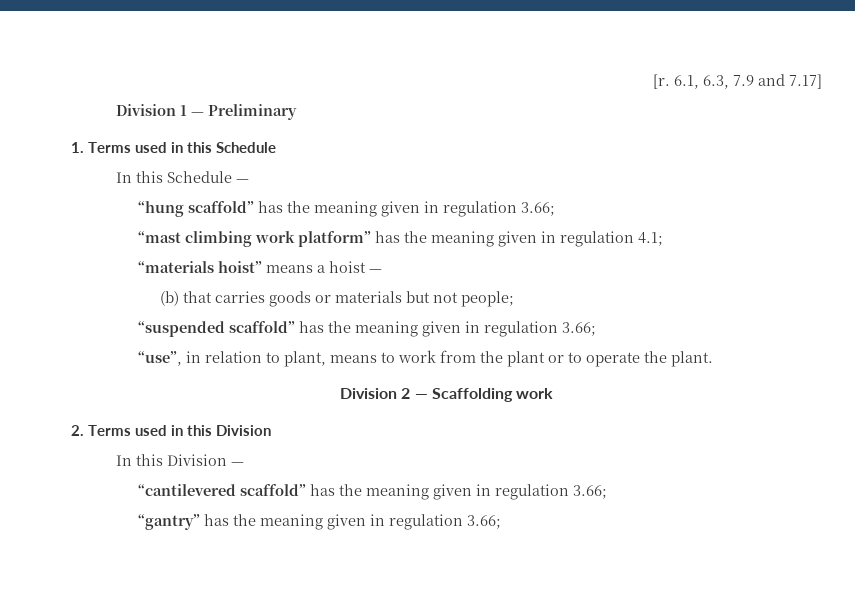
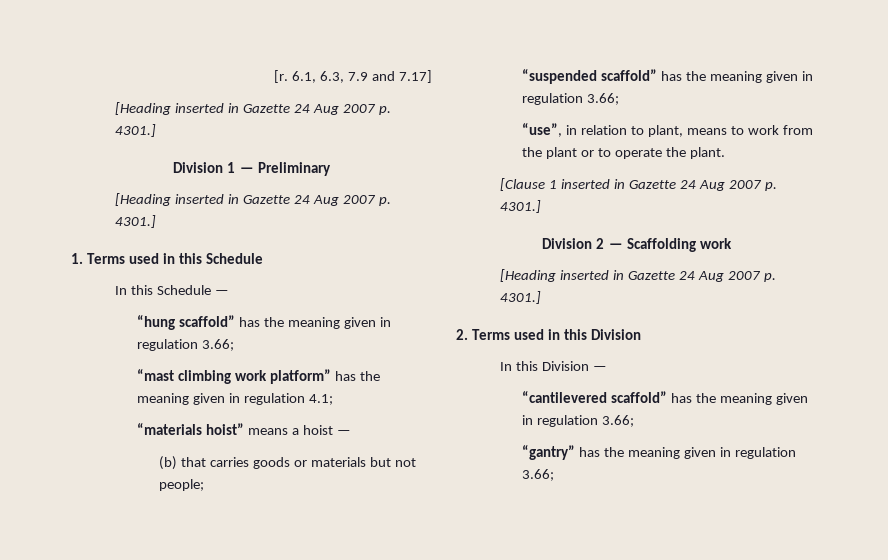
[115,104,297,120] Division 1 — Preliminary -> [115,102,391,115] [115,124,157,137] [173,162,331,176] [115,193,391,206] [115,215,157,228] [Heading inserted in Gazette 24 Aug 2007 p. 4301.] // Division 1 — Preliminary // [Heading inserted in Gazette 24 Aug 2007 p. 4301.]
(713, 359) none -> [500,178,777,191] [500,200,542,213] // [Clause 1 inserted in Gazette 24 Aug 2007 p. 4301.]
(553, 393) none -> [500,269,776,282] [500,291,542,304] // [Heading inserted in Gazette 24 Aug 2007 p. 4301.]

